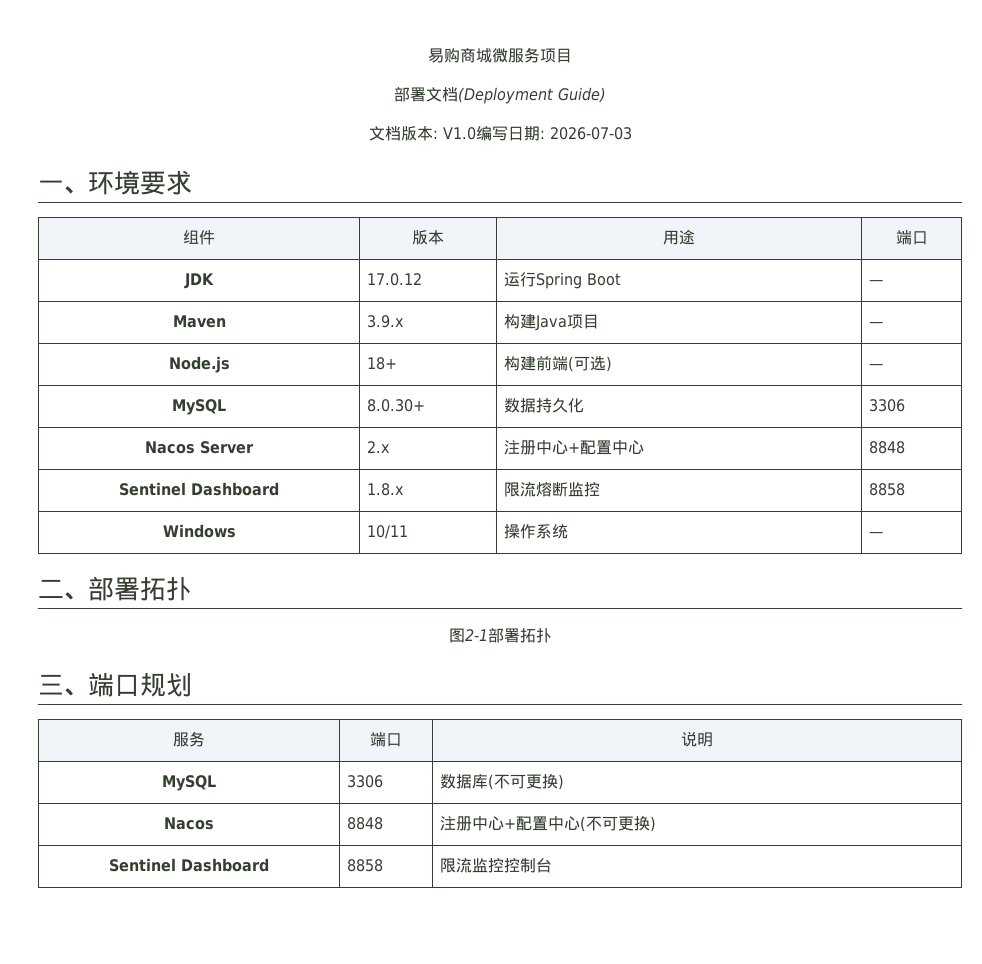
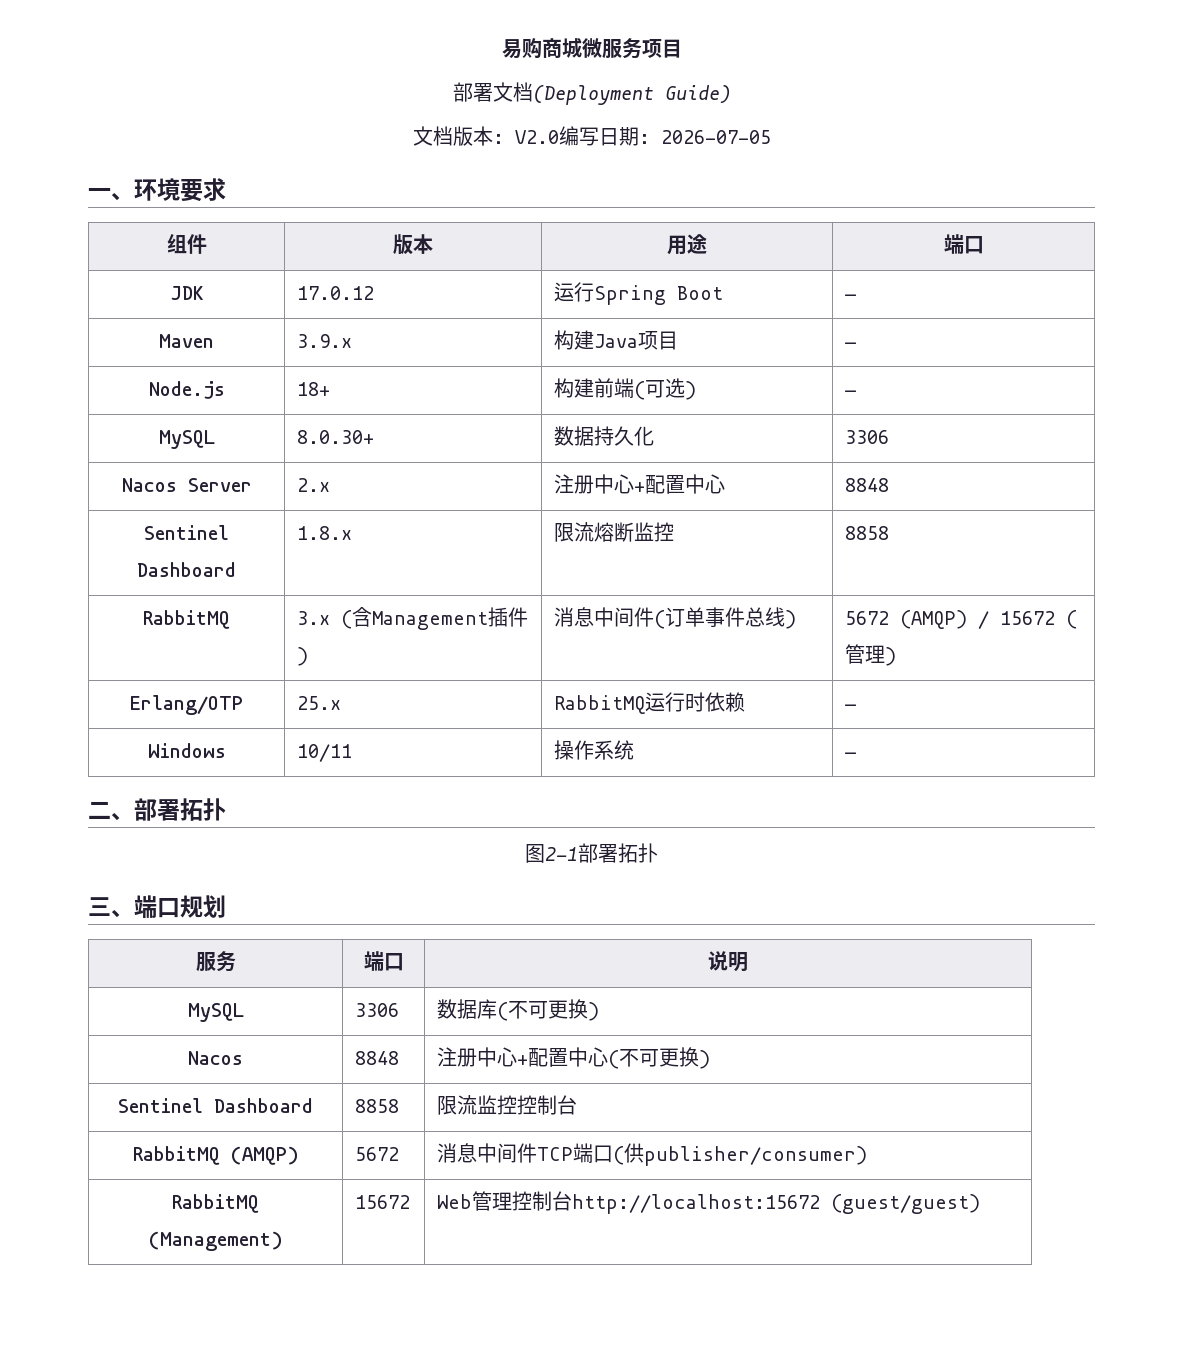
[442,127,476,140] V1.0 -> [514,130,559,144] V2.0
[549,127,632,140] 2026-07-03 -> [660,130,771,144] 2026-07-05
(906, 489) none -> [143,610,230,629] [296,607,528,630] [296,647,308,666] [553,607,796,629] [844,610,1077,629] [844,644,896,666] [130,695,243,715] [296,696,341,710] [553,692,745,714] [844,704,856,710] // RabbitMQ | 3.x (含Management插件) | 消息中间件(订单事件总线) | 5672 (AMQP) / 15672 (管理) // Erlang/OTP | 25.x | RabbitMQ运行时依赖 | —
(553, 865) none -> [132,1146,299,1165] [354,1147,399,1161] [436,1143,867,1166] [172,1194,259,1213] [148,1231,283,1251] [354,1195,410,1209] [436,1191,980,1214] // RabbitMQ (AMQP) | 5672 | 消息中间件TCP端口(供publisher/consumer) // RabbitMQ (Management) | 15672 | Web管理控制台http://localhost:15672 (guest/guest)

